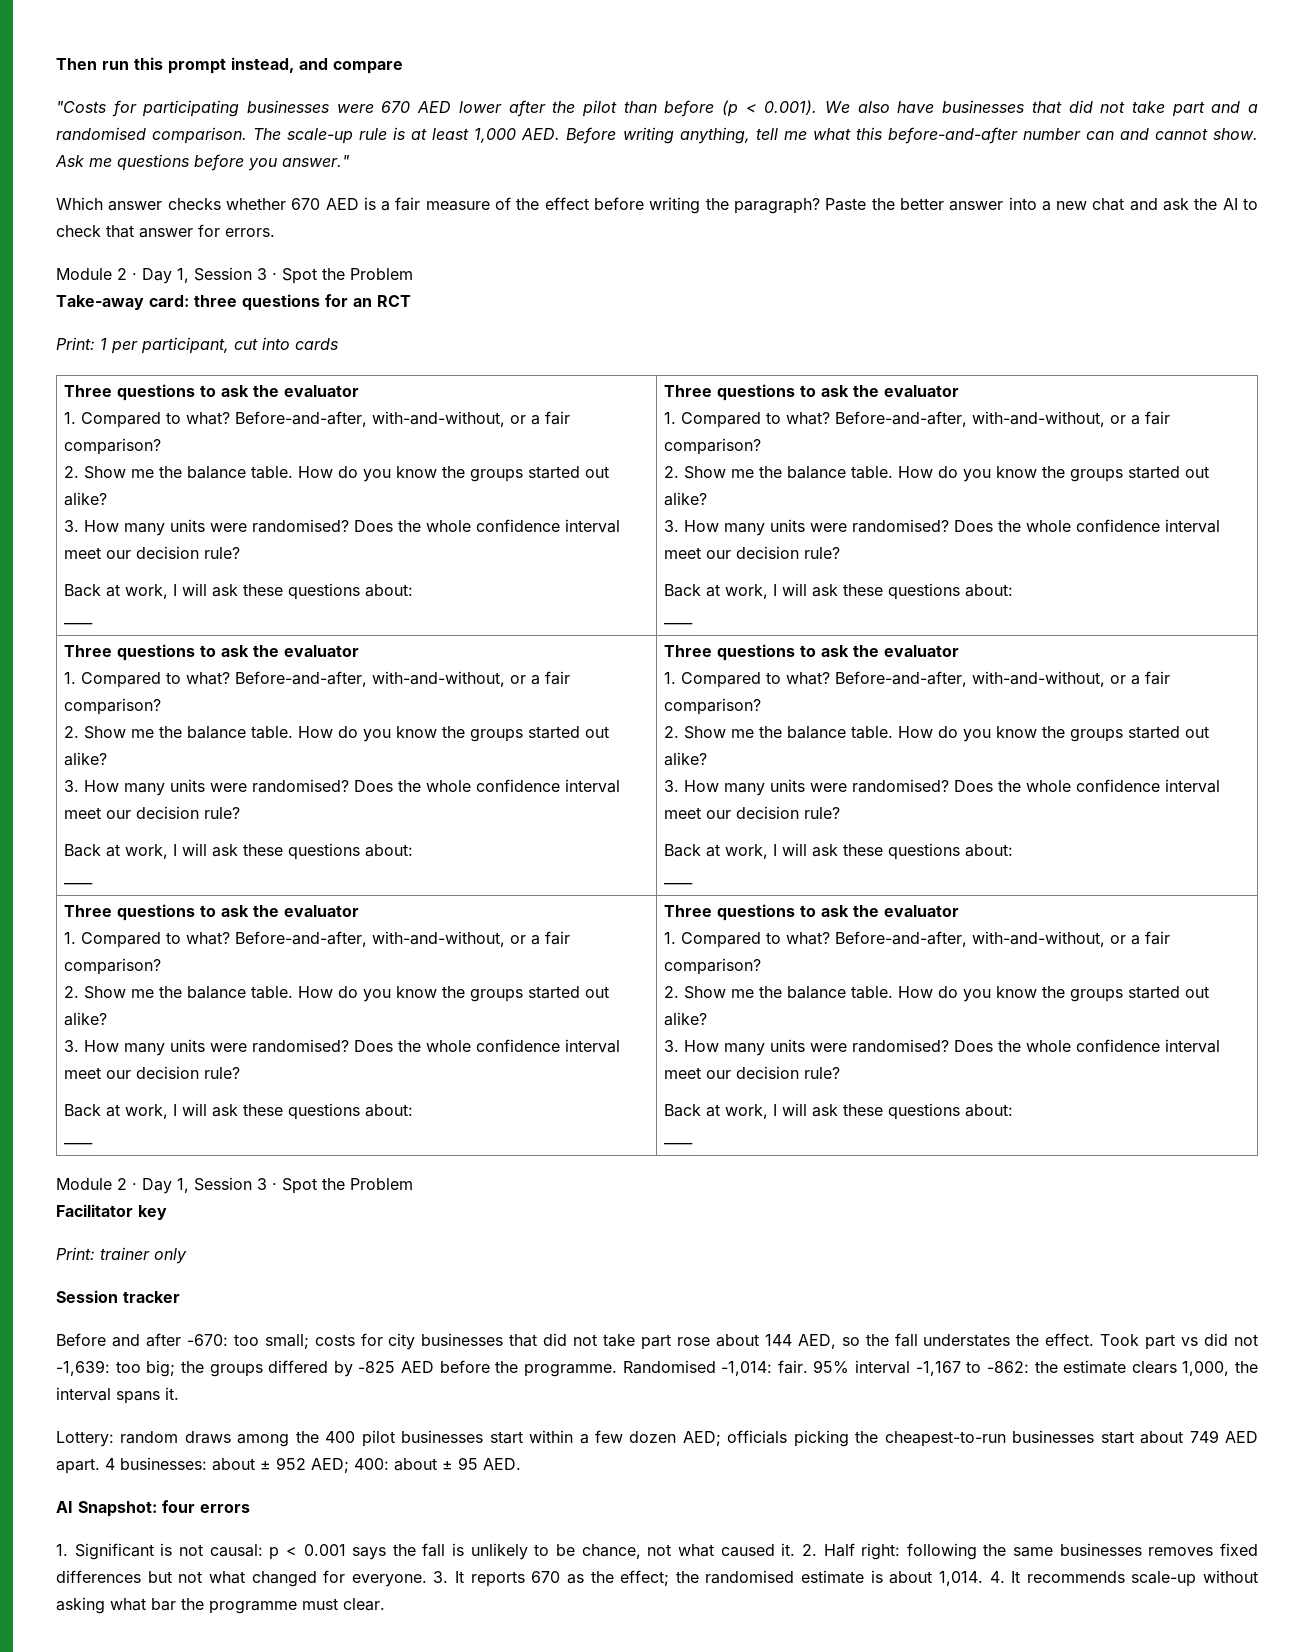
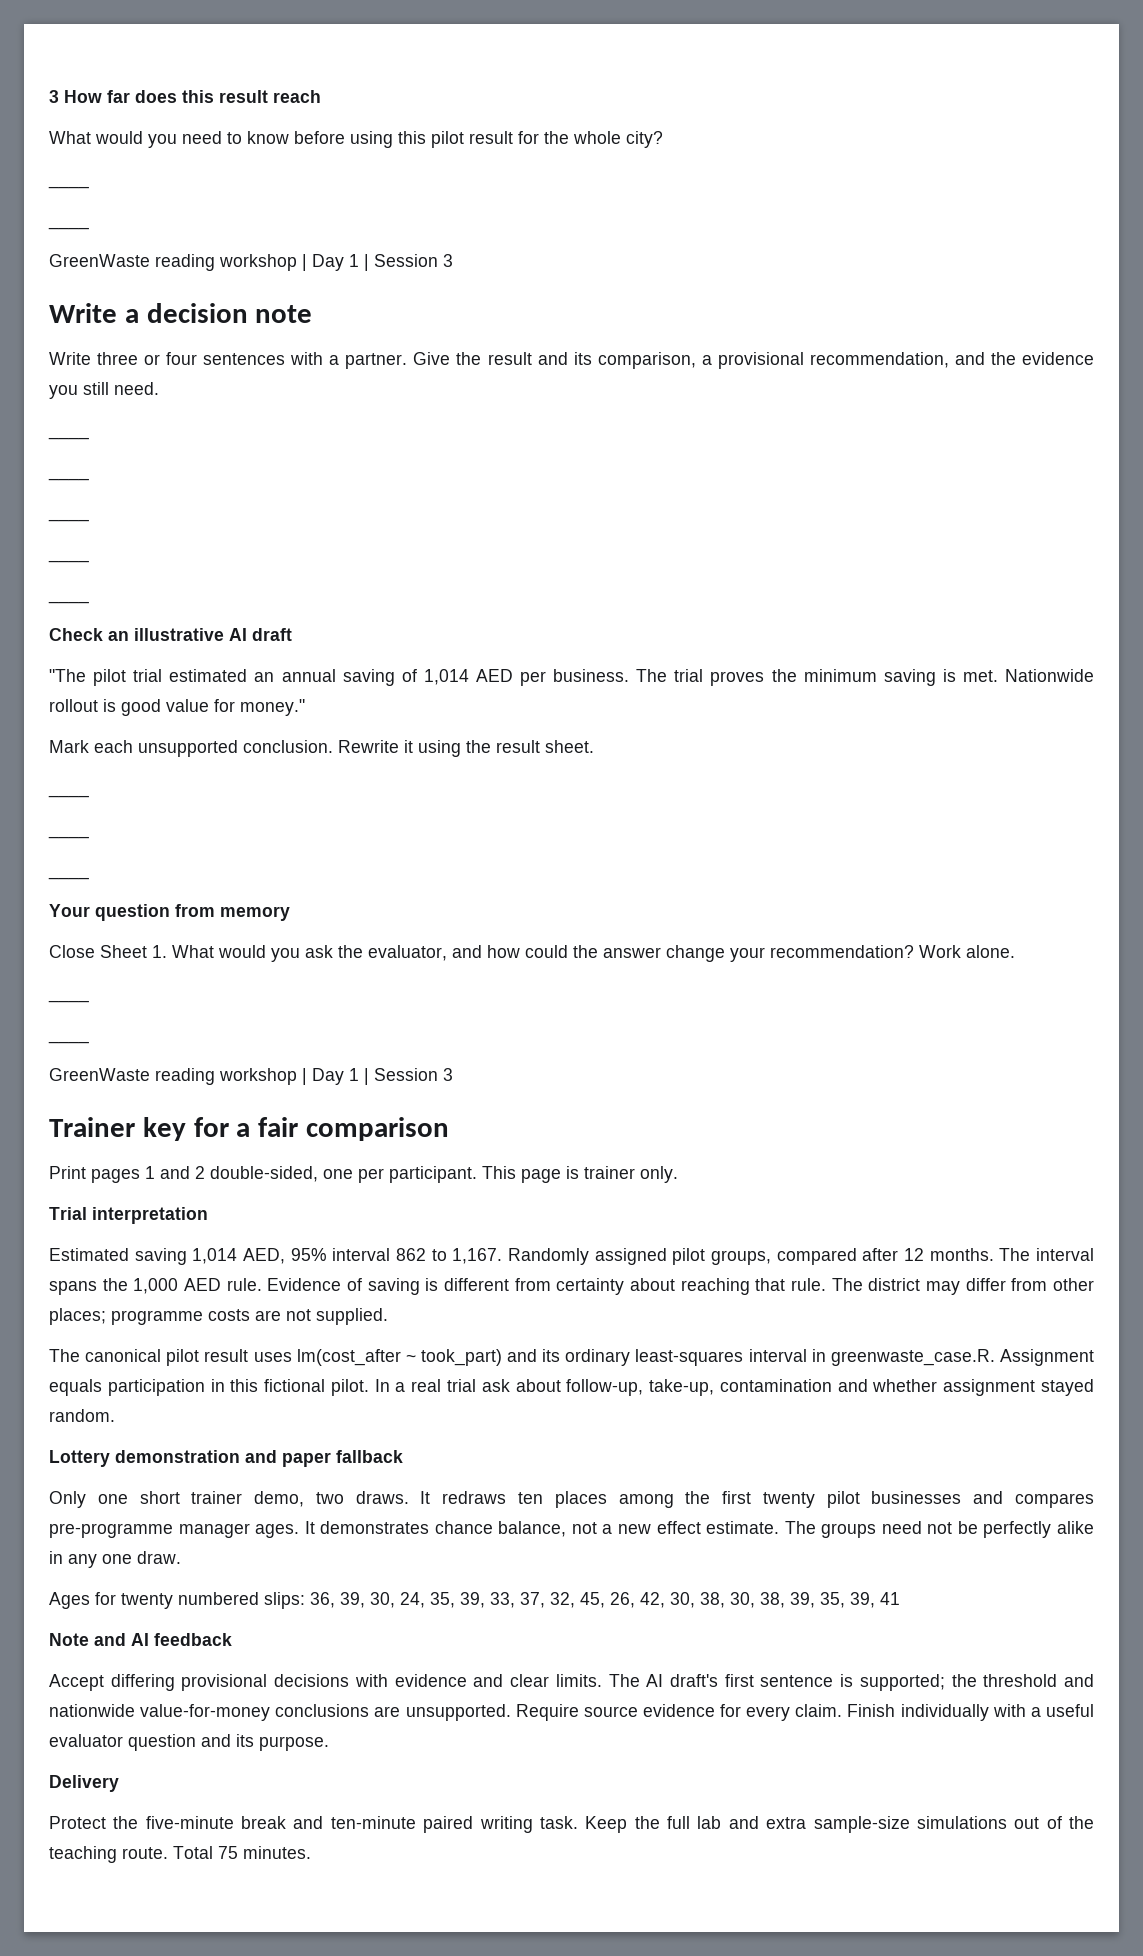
[56,57,403,74] [56,100,1258,117] [56,127,1258,144] [55,154,350,171] [56,197,1258,214] [56,224,275,238] [56,267,413,284] [56,294,411,311] [56,337,338,354] [64,384,360,401] [64,411,571,428] [64,438,162,455] [64,466,610,482] [64,492,108,506] [64,519,621,536] [64,546,241,559] [64,583,414,600] [64,623,94,625] [664,384,960,401] [664,411,1171,428] [664,438,762,455] [664,466,1210,482] [664,492,708,506] [664,519,1221,536] [664,546,841,559] [664,583,1014,600] [664,623,694,625] [64,644,360,661] [64,671,571,688] [64,698,162,715] [64,726,610,742] [64,752,108,766] [64,779,621,796] [64,806,241,819] [64,843,414,860] [64,883,94,885] [664,644,960,661] [664,671,1171,688] [664,698,762,715] [664,726,1210,742] [664,752,708,766] [664,779,1221,796] [664,806,841,819] [664,843,1014,860] [664,883,694,885] [64,904,360,921] [64,931,571,948] [64,958,162,975] [64,986,610,1002] [64,1012,108,1026] [64,1039,621,1056] [64,1066,241,1079] [64,1103,414,1120] [64,1143,94,1145] [664,904,960,921] [664,931,1171,948] [664,958,762,975] [664,986,1210,1002] [664,1012,708,1026] [664,1039,1221,1056] [664,1066,841,1079] [664,1103,1014,1120] [664,1143,694,1145] [56,1177,413,1194] [56,1204,167,1220] [56,1247,187,1264] [56,1290,180,1303] [56,1333,1258,1350] [56,1360,1258,1377] [56,1387,179,1404] [56,1430,1259,1447] [56,1457,521,1474] [56,1500,250,1517] [56,1543,1258,1560] [56,1570,1258,1587] [56,1597,385,1614] Then run this prompt instead, and compare // "Costs for participating businesses were 670 AED lower after the pilot than before (p < 0.001). We also have businesses that did not take part and a randomised comparison. The scale-up rule is at least 1,000 AED. Before writing anything, tell me what this before-and-after number can and cannot show. Ask me questions before you answer." // Which answer checks whether 670 AED is a fair measure of the effect before writing the paragraph? Paste the better answer into a new chat and ask the AI to check that answer for errors. // Module 2 · Day 1, Session 3 · Spot the Problem // Take-away card: three questions for an RCT // Print: 1 per participant, cut into cards // Three questions to ask the evaluator // 1. Compared to what? Before-and-after, with-and-without, or a fair comparison? // 2. Show me the balance table. How do you know the groups started out alike? // 3. How many units were randomised? Does the whole confidence interval meet our decision rule? // Back at work, I will ask these questions about: // ____ | Three questions to ask the evaluator // 1. Compared to what? Before-and-after, with-and-without, or a fair comparison? // 2. Show me the balance table. How do you know the groups started out alike? // 3. How many units were randomised? Does the whole confidence interval meet our decision rule? // Back at work, I will ask these questions about: // ____ // Three questions to ask the evaluator // 1. Compared to what? Before-and-after, with-and-without, or a fair comparison? // 2. Show me the balance table. How do you know the groups started out alike? // 3. How many units were randomised? Does the whole confidence interval meet our decision rule? // Back at work, I will ask these questions about: // ____ | Three questions to ask the evaluator // 1. Compared to what? Before-and-after, with-and-without, or a fair comparison? // 2. Show me the balance table. How do you know the groups started out alike? // 3. How many units were randomised? Does the whole confidence interval meet our decision rule? // Back at work, I will ask these questions about: // ____ // Three questions to ask the evaluator // 1. Compared to what? Before-and-after, with-and-without, or a fair comparison? // 2. Show me the balance table. How do you know the groups started out alike? // 3. How many units were randomised? Does the whole confidence interval meet our decision rule? // Back at work, I will ask these questions about: // ____ | Three questions to ask the evaluator // 1. Compared to what? Before-and-after, with-and-without, or a fair comparison? // 2. Show me the balance table. How do you know the groups started out alike? // 3. How many units were randomised? Does the whole confidence interval meet our decision rule? // Back at work, I will ask these questions about: // ____ // Module 2 · Day 1, Session 3 · Spot the Problem // Facilitator key // Print: trainer only // Session tracker // Before and after -670: too small; costs for city businesses that did not take part rose about 144 AED, so the fall understates the effect. Took part vs did not -1,639: too big; the groups differed by -825 AED before the programme. Randomised -1,014: fair. 95% interval -1,167 to -862: the estimate clears 1,000, the interval spans it. // Lottery: random draws among the 400 pilot businesses start within a few dozen AED; officials picking the cheapest-to-run businesses start about 749 AED apart. 4 businesses: about ± 952 AED; 400: about ± 95 AED. // AI Snapshot: four errors // 1. Significant is not causal: p < 0.001 says the fall is unlikely to be chance, not what caused it. 2. Half right: following the same businesses removes fixed differences but not what changed for everyone. 3. It reports 670 as the effect; the randomised estimate is about 1,014. 4. It recommends scale-up without asking what bar the programme must clear. -> [49,90,321,103] [49,131,663,148] [48,185,89,189] [48,226,89,230] [49,254,453,271] [49,303,313,323] [49,352,1094,369] [49,382,159,399] [48,436,89,440] [48,477,89,481] [48,518,89,522] [48,559,89,563] [48,600,89,604] [49,628,292,641] [49,669,1095,686] [49,699,305,716] [49,740,594,757] [48,794,89,798] [48,835,89,839] [48,876,89,880] [49,904,290,921] [49,945,1015,962] [48,999,89,1003] [48,1040,89,1044] [49,1068,453,1085] [49,1117,450,1141] [49,1166,678,1183] [49,1207,208,1224] [49,1248,1094,1265] [49,1278,1094,1295] [49,1308,388,1325] [49,1349,1094,1366] [49,1379,1095,1396] [49,1409,115,1422] [49,1450,403,1467] [49,1491,1095,1508] [49,1521,1094,1538] [49,1551,181,1568] [49,1592,900,1609] [49,1633,232,1646] [49,1674,1094,1691] [49,1704,1094,1721] [49,1734,329,1751] [49,1775,119,1792] [49,1816,1094,1833] [49,1846,311,1863] 3 How far does this result reach // What would you need to know before using this pilot result for the whole city? // ____ // ____ // GreenWaste reading workshop | Day 1 | Session 3 // Write a decision note // Write three or four sentences with a partner. Give the result and its comparison, a provisional recommendation, and the evidence you still need. // ____ // ____ // ____ // ____ // ____ // Check an illustrative AI draft // "The pilot trial estimated an annual saving of 1,014 AED per business. The trial proves the minimum saving is met. Nationwide rollout is good value for money." // Mark each unsupported conclusion. Rewrite it using the result sheet. // ____ // ____ // ____ // Your question from memory // Close Sheet 1. What would you ask the evaluator, and how could the answer change your recommendation? Work alone. // ____ // ____ // GreenWaste reading workshop | Day 1 | Session 3 // Trainer key for a fair comparison // Print pages 1 and 2 double-sided, one per participant. This page is trainer only. // Trial interpretation // Estimated saving 1,014 AED, 95% interval 862 to 1,167. Randomly assigned pilot groups, compared after 12 months. The interval spans the 1,000 AED rule. Evidence of saving is different from certainty about reaching that rule. The district may differ from other places; programme costs are not supplied. // The canonical pilot result uses lm(cost_after ~ took_part) and its ordinary least-squares interval in greenwaste_case.R. Assignment equals participation in this fictional pilot. In a real trial ask about follow-up, take-up, contamination and whether assignment stayed random. // Lottery demonstration and paper fallback // Only one short trainer demo, two draws. It redraws ten places among the first twenty pilot businesses and compares pre-programme manager ages. It demonstrates chance balance, not a new effect estimate. The groups need not be perfectly alike in any one draw. // Ages for twenty numbered slips: 36, 39, 30, 24, 35, 39, 33, 37, 32, 45, 26, 42, 30, 38, 30, 38, 39, 35, 39, 41 // Note and AI feedback // Accept differing provisional decisions with evidence and clear limits. The AI draft's first sentence is supported; the threshold and nationwide value-for-money conclusions are unsupported. Require source evidence for every claim. Finish individually with a useful evaluator question and its purpose. // Delivery // Protect the five-minute break and ten-minute paired writing task. Keep the full lab and extra sample-size simulations out of the teaching route. Total 75 minutes.

